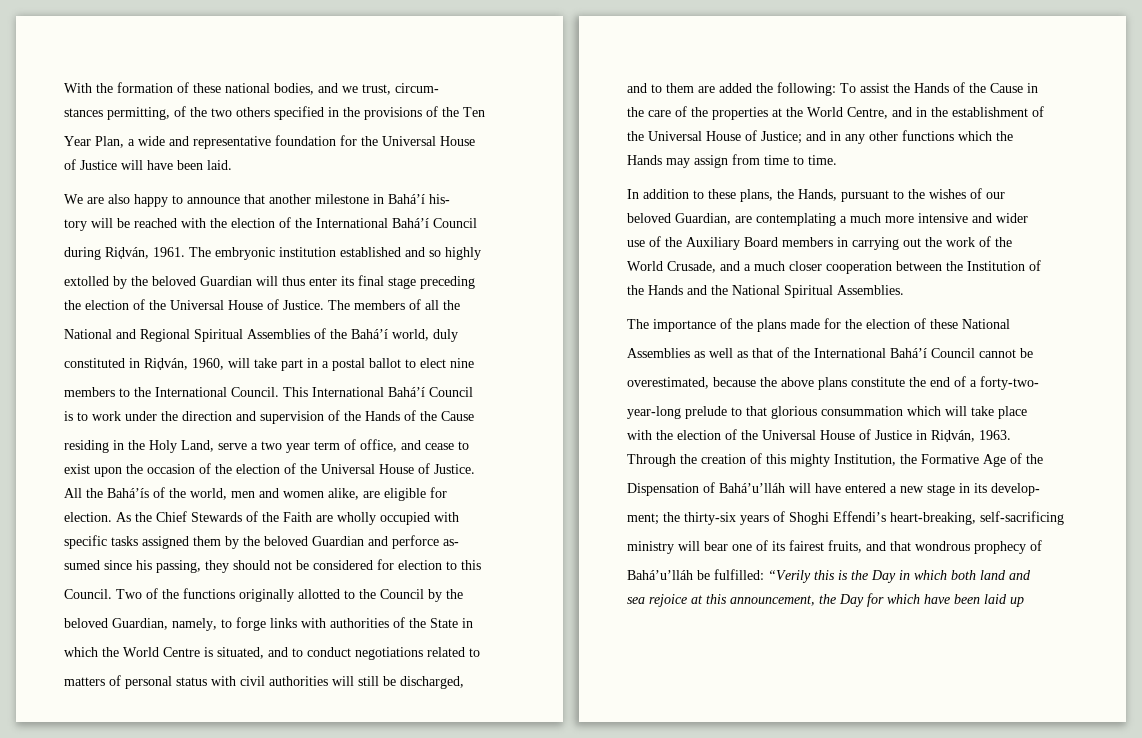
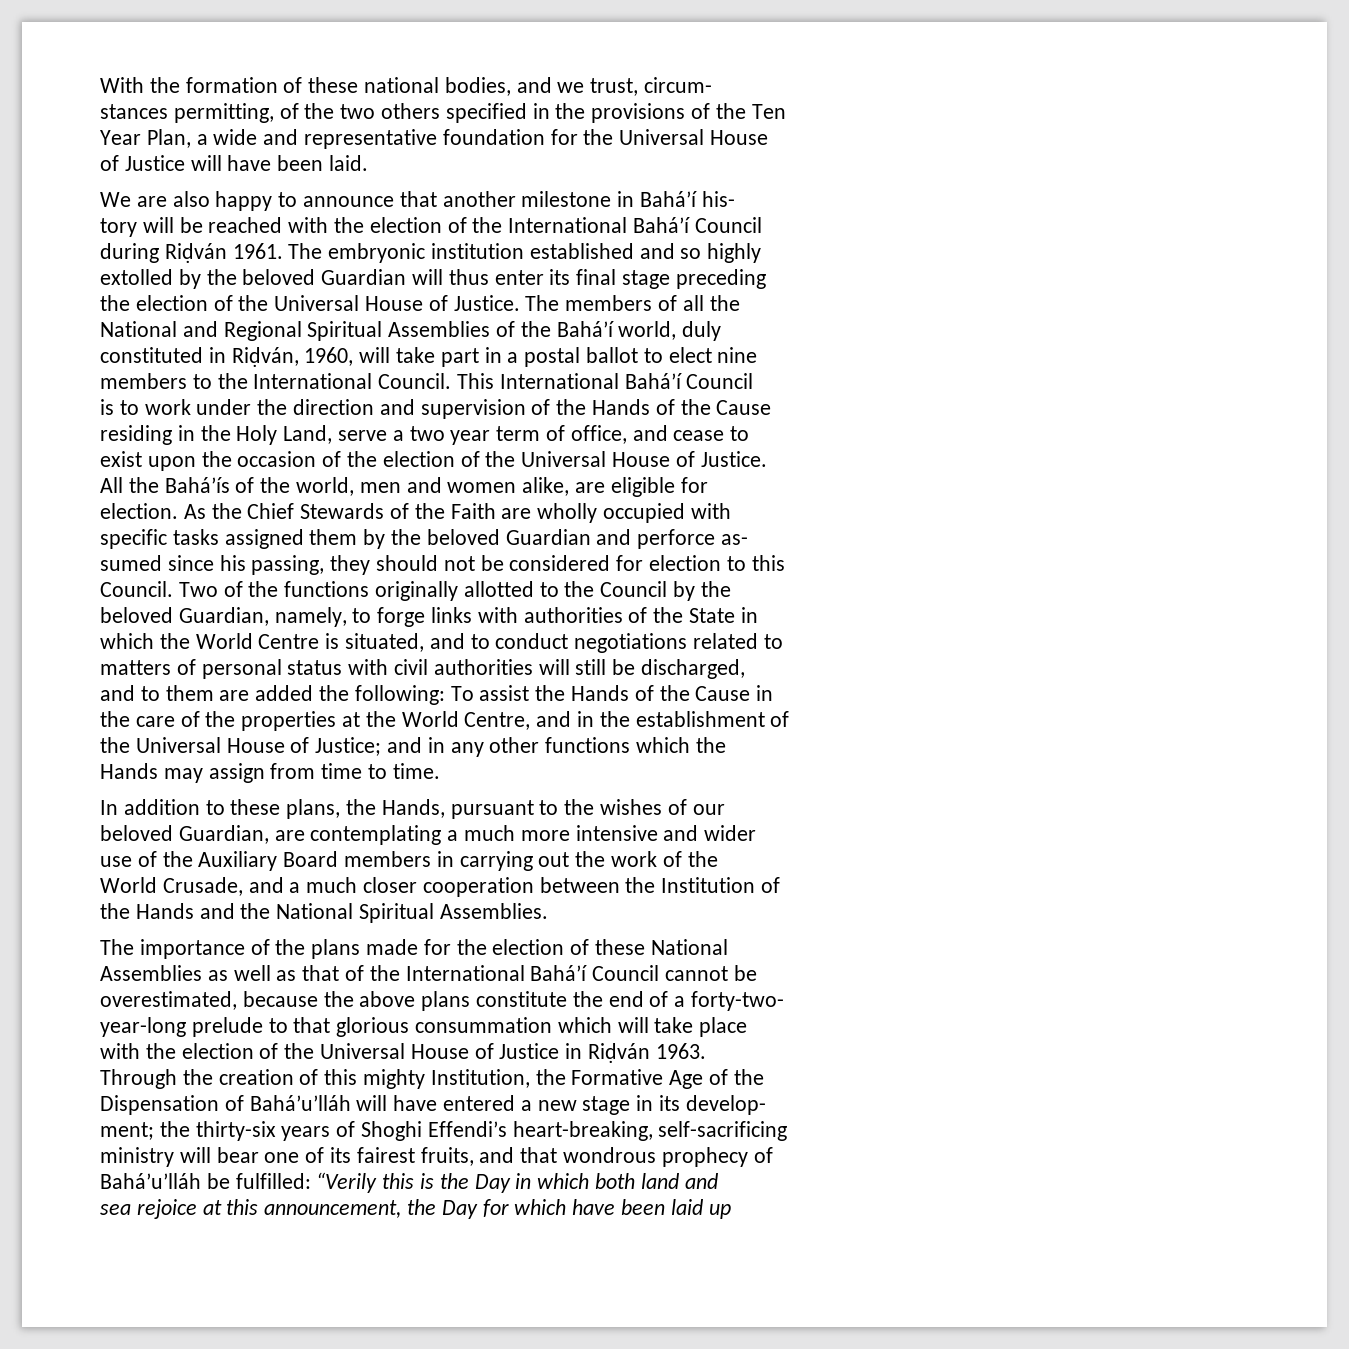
[105,247,149,259] Riḍván, -> [164,243,227,263] Riḍván
[931,430,975,442] Riḍván, -> [588,1043,651,1063] Riḍván

